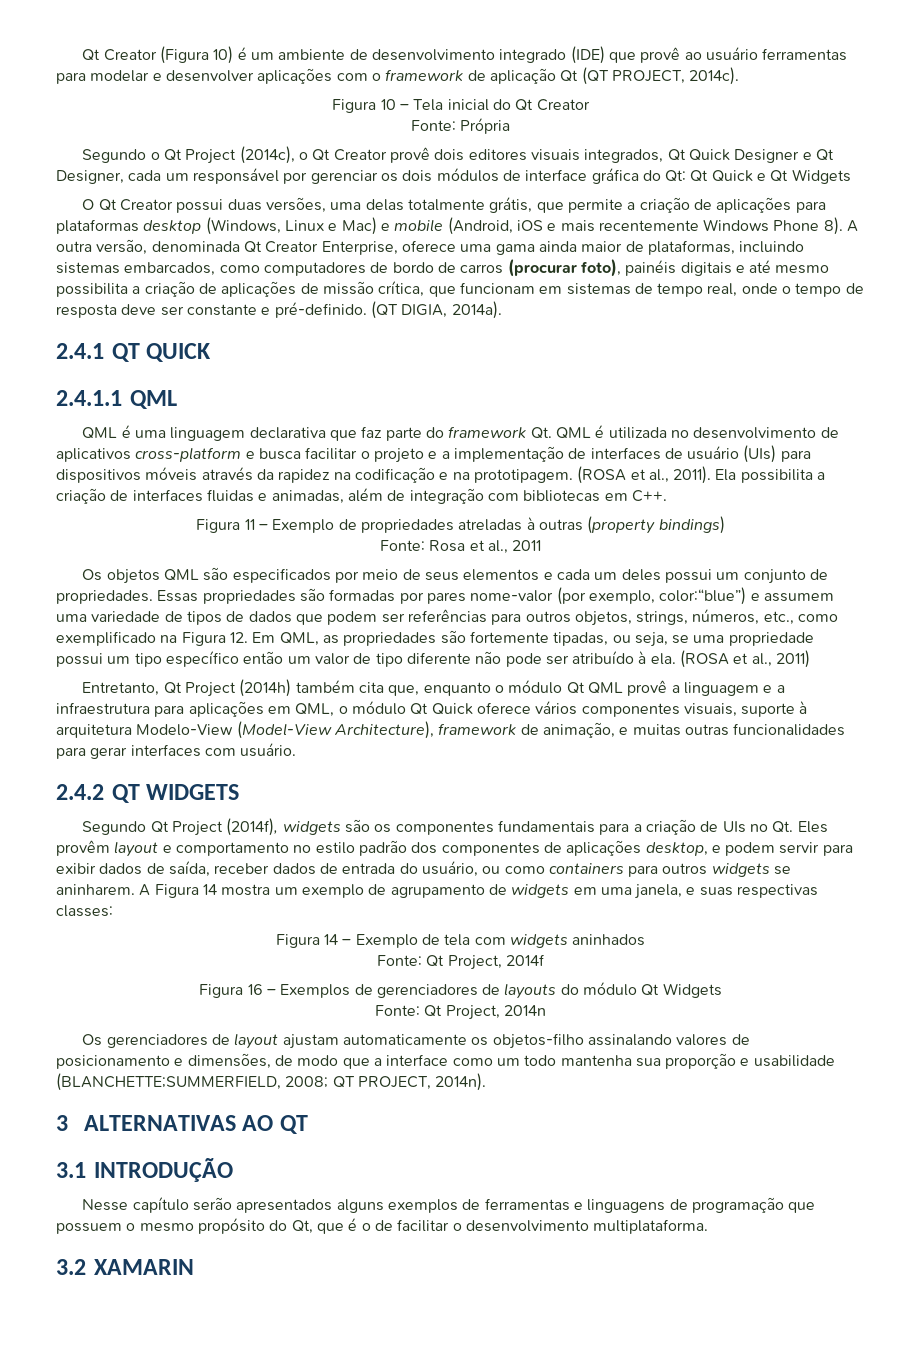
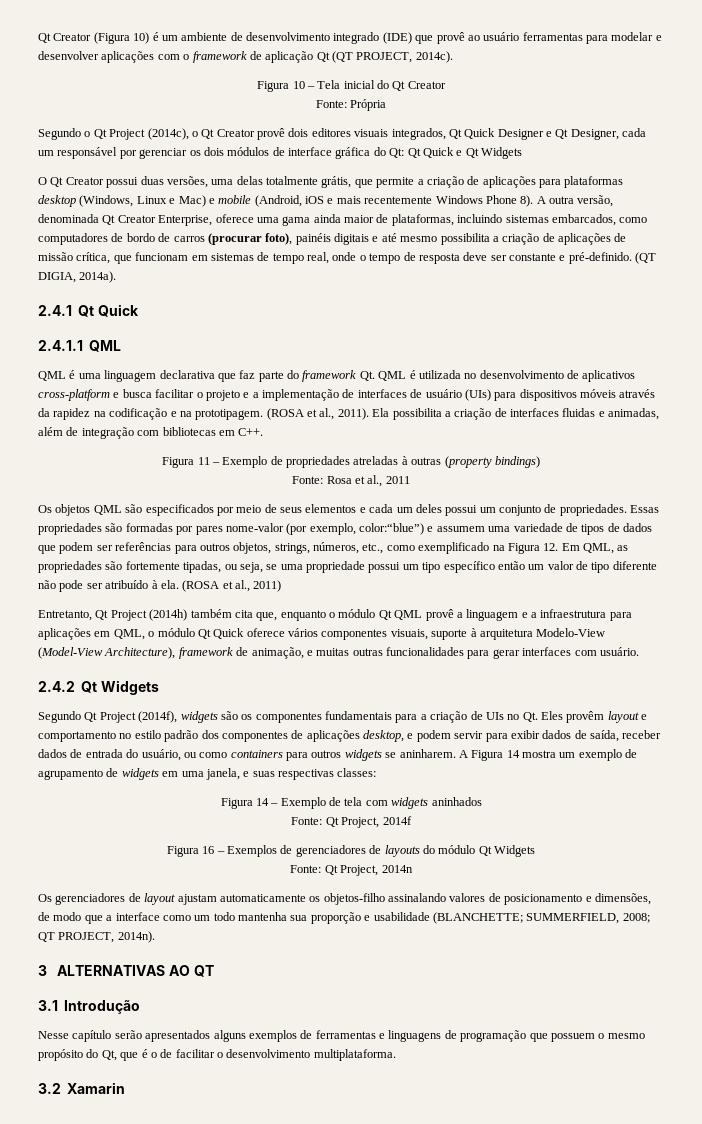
[112,343,212,362] QT QUICK -> [78,304,140,317] Qt Quick
[112,784,240,803] QT WIDGETS -> [81,680,160,695] Qt Widgets
[56,1073,281,1091] (BLANCHETTE;SUMMERFIELD, -> [432,912,620,924] (BLANCHETTE; SUMMERFIELD,
[94,1158,233,1182] INTRODUÇÃO -> [64,1000,141,1014] Introdução
[94,1259,194,1275] XAMARIN -> [67,1082,126,1094] Xamarin

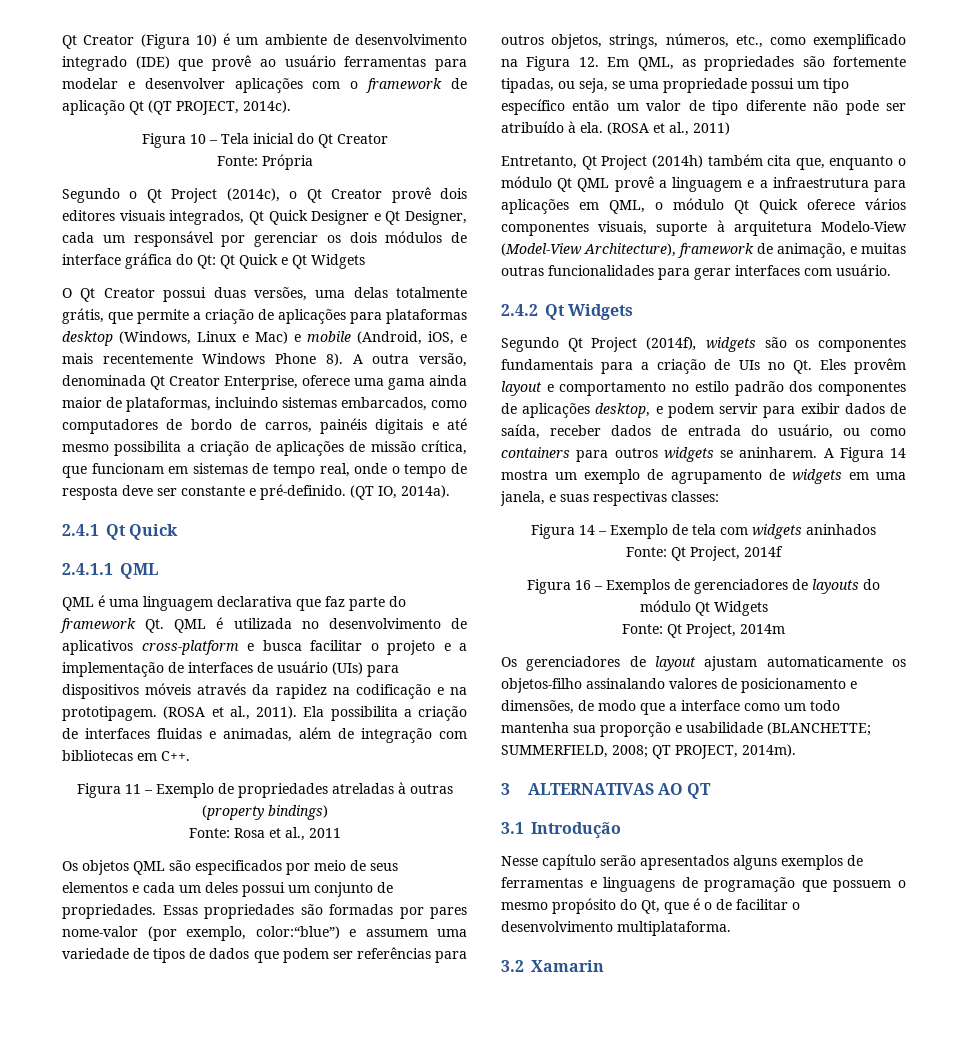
[305,196,324,204] iOS -> [428,331,454,345] iOS,
[173,233,293,245] carros (procurar foto), -> [264,422,312,433] carros,
[38,272,76,283] DIGIA, -> [378,486,397,499] IO,
[381,865,413,873] 2014n -> [740,624,785,634] 2014m
[117,931,155,943] 2014n). -> [742,744,796,757] 2014m).

